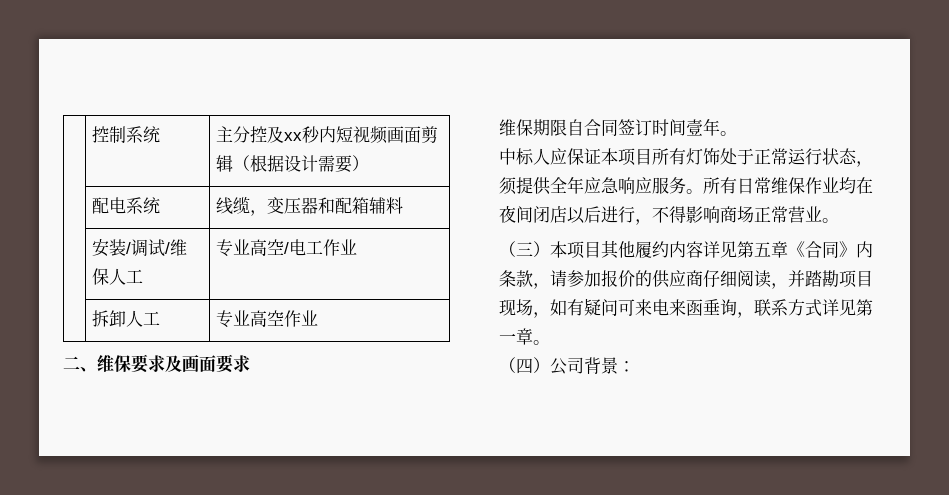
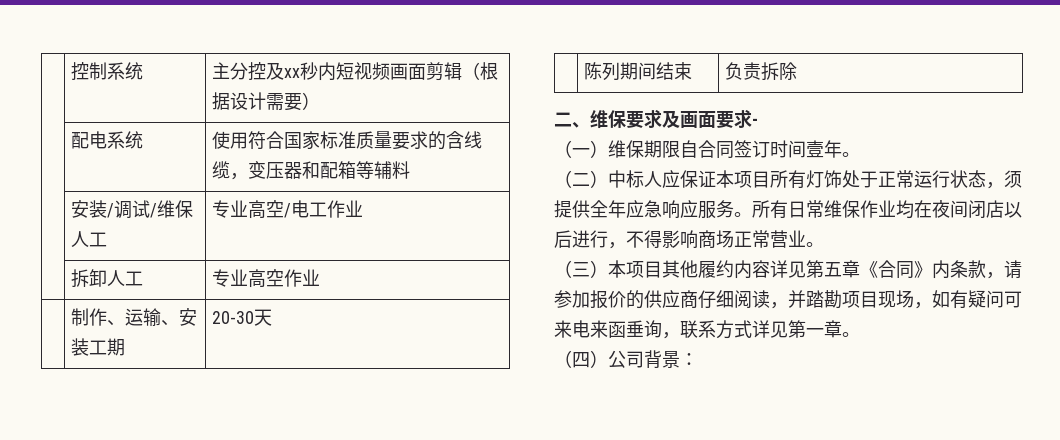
(160, 205) none -> [212,131,465,150] 使用符合国家标准质量要求的含
(369, 205) none -> [356,161,375,179] 等
(318, 318) none -> [71,308,198,327] [71,338,126,356] [212,309,273,326] [584,62,693,81] [725,62,798,81] // | 制作、运输、安装工期 | 20-30天 // | 陈列期间结束 | 负责拆除
(250, 363) // -> [752,118,758,126] [554,140,608,158] - // （一）
(737, 133) none -> [554,170,608,188] （二）

